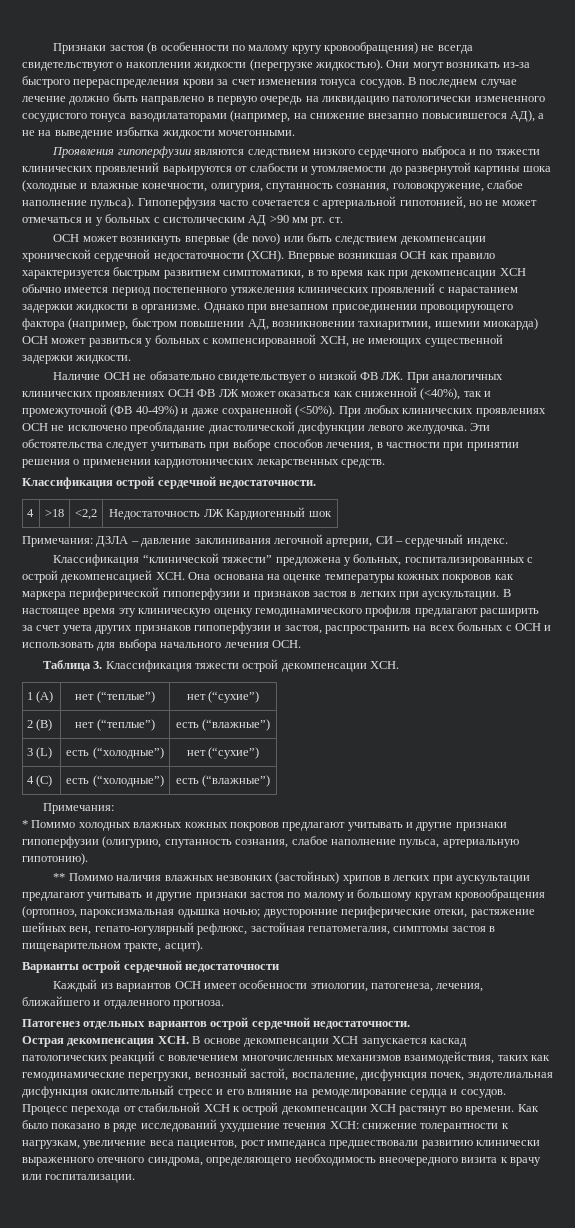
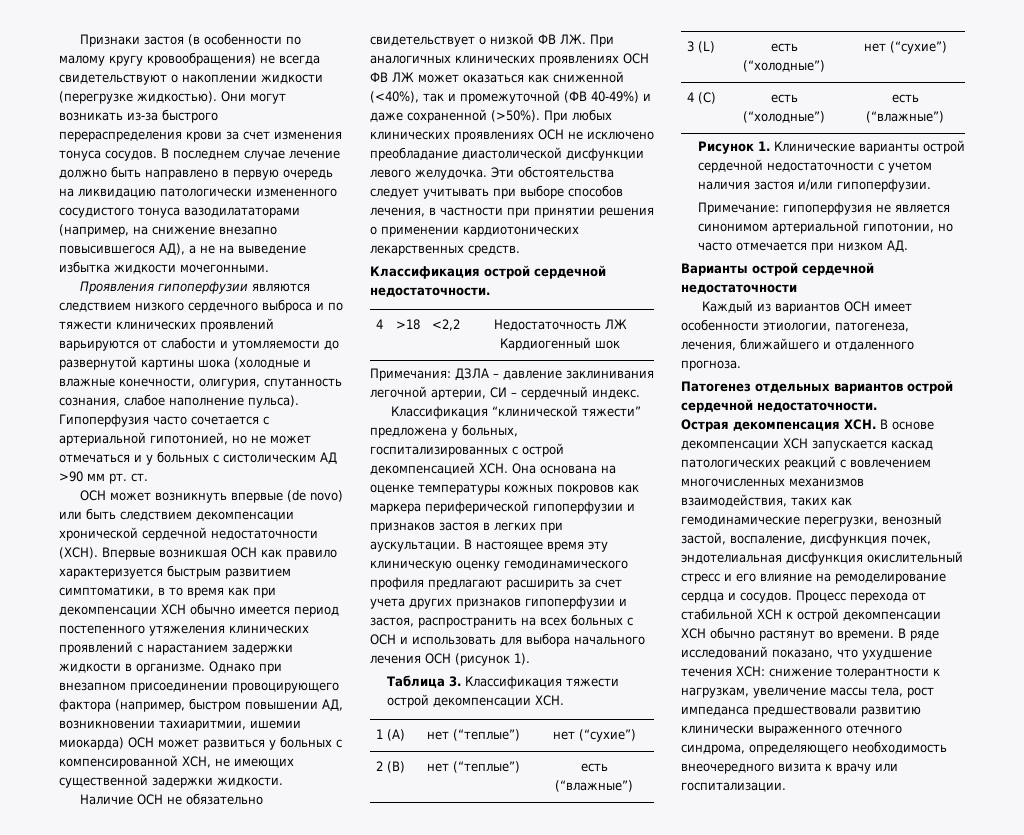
[392,183,484,192] головокружение, -> (120, 402) none
[295,405,336,417] (<50%). -> [491,110,540,122] (>50%).
[271,640,301,648] ОСН. -> [425,653,530,666] ОСН (рисунок 1).
[42,803,114,814] [22,820,507,831] [22,836,519,848] [22,853,88,865] [53,871,531,884] [22,889,546,901] [22,906,535,918] [22,922,495,935] [22,940,203,952] Примечания: // * Помимо холодных влажных кожных покровов предлагают учитывать и другие признаки гипоперфузии (олигурию, спутанность сознания, слабое наполнение пульса, артериальную гипотонию). // ** Помимо наличия влажных незвонких (застойных) хрипов в легких при аускультации предлагают учитывать и другие признаки застоя по малому и большому кругам кровообращения (ортопноэ, пароксизмальная одышка ночью; двусторонние периферические отеки, растяжение шейных вен, гепато-югулярный рефлюкс, застойная гепатомегалия, симптомы застоя в пищеварительном тракте, асцит). -> [697,140,965,154] [697,159,932,173] [697,179,931,192] [697,202,950,215] [697,220,953,234] [697,240,908,253] Рисунок 1. Клинические варианты острой сердечной недостаточности с учетом наличия застоя и/или гипоперфузии. // Примечание: гипоперфузия не является синонимом артериальной гипотонии, но часто отмечается при низком АД.
(396, 1108) none -> [710,627,755,639] обычно
[517,1104,539,1112] [22,1119,217,1132] Как было показано в ряде исследований -> [898,628,939,641] [681,646,858,659] В ряде исследований показано, что
[149,1140,238,1149] веса пациентов, -> [830,687,903,697] массы тела,

